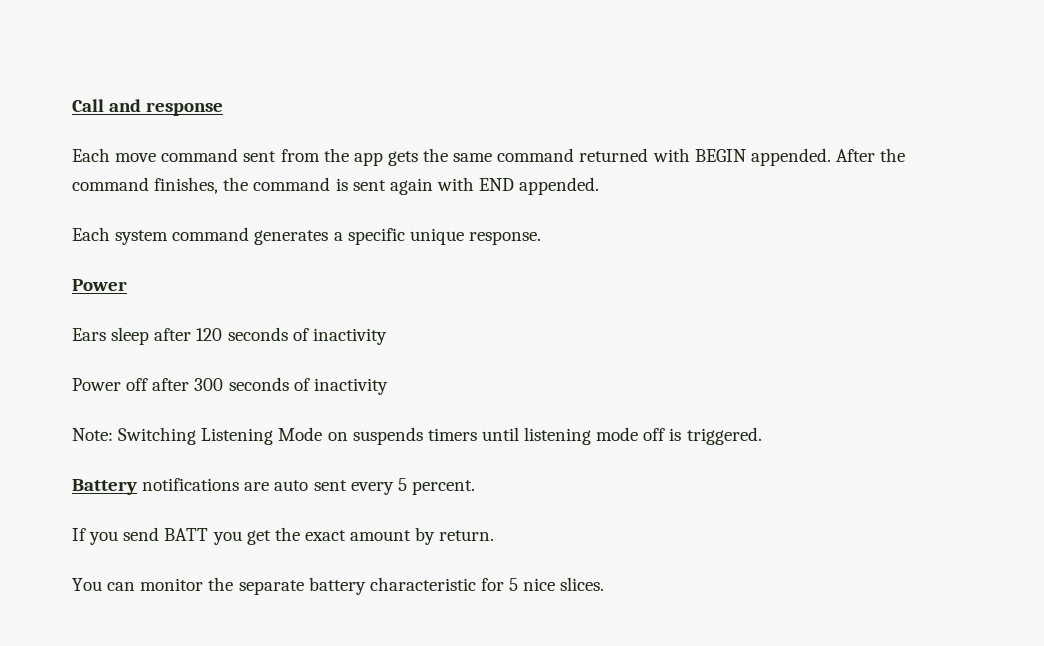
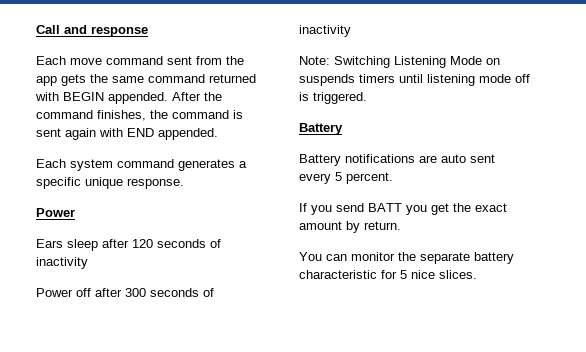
(137, 487) none -> [299,154,341,166] // Battery

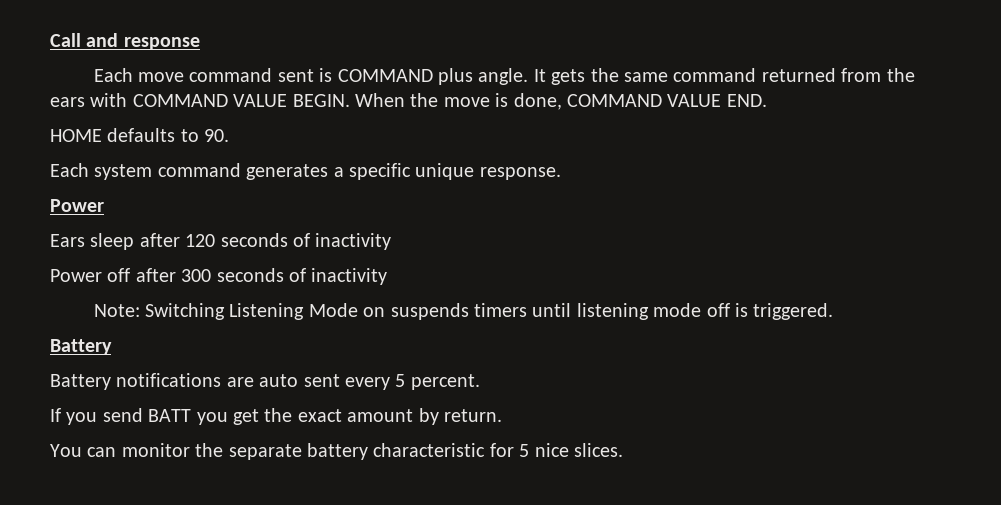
[196,56,244,65] [36,76,57,86] from the app -> [319,68,546,85] is COMMAND plus angle. It
[35,92,222,104] [36,110,243,121] [36,128,218,140] with BEGIN appended. After the command finishes, the command is sent again with END appended. -> [841,68,915,82] [50,93,767,110] [50,128,230,142] from the ears with COMMAND VALUE BEGIN. When the move is done, COMMAND VALUE END. // HOME defaults to 90.

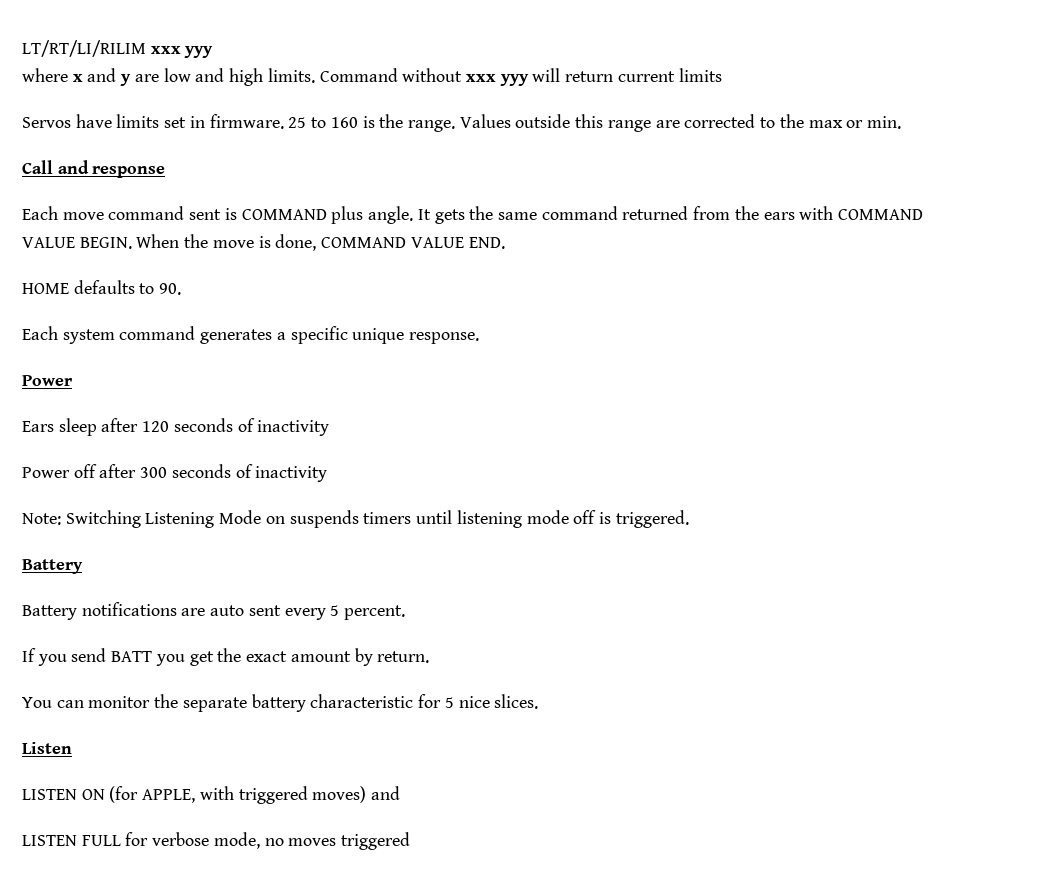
(50, 40) none -> [22,40,214,58] [22,68,722,86] [22,114,901,132] LT/RT/LI/RILIM xxx yyy // where x and y are low and high limits. Command without xxx yyy will return current limits // Servos have limits set in firmware. 25 to 160 is the range. Values outside this range are corrected to the max or min. //
(623, 450) none -> [22,742,72,754] [22,786,401,804] [22,832,411,850] // Listen // LISTEN ON (for APPLE, with triggered moves) and // LISTEN FULL for verbose mode, no moves triggered

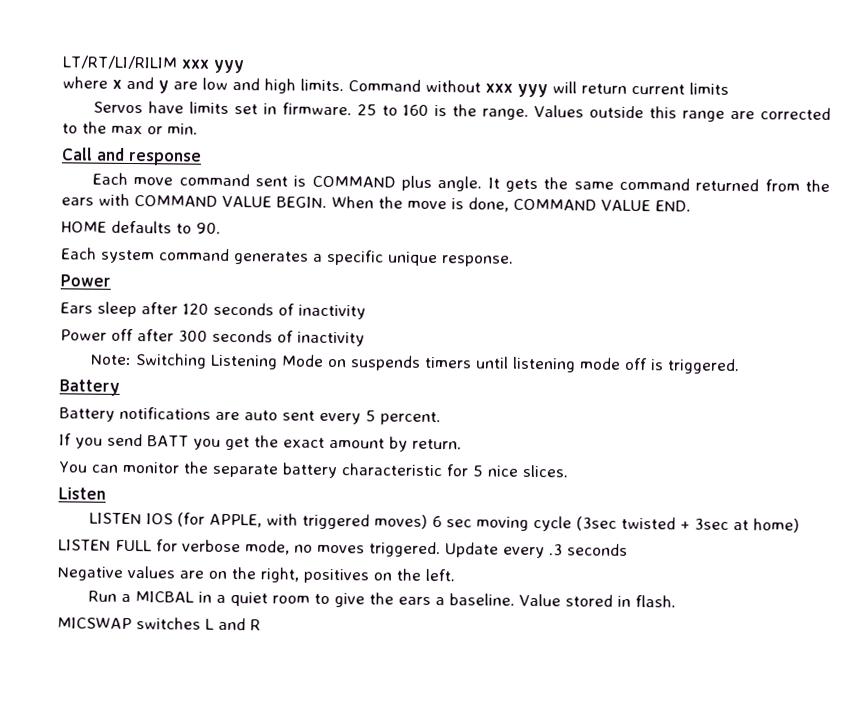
[81,789,105,800] ON -> [145,513,173,525] IOS
[371,786,401,800] and -> [431,516,800,533] 6 sec moving cycle (3sec twisted + 3sec at home)
[341,832,411,850] triggered -> [369,541,628,559] [57,565,455,584] [87,590,676,608] [57,617,261,631] triggered. Update every .3 seconds // Negative values are on the right, positives on the left. // Run a MICBAL in a quiet room to give the ears a baseline. Value stored in flash. // MICSWAP switches L and R

